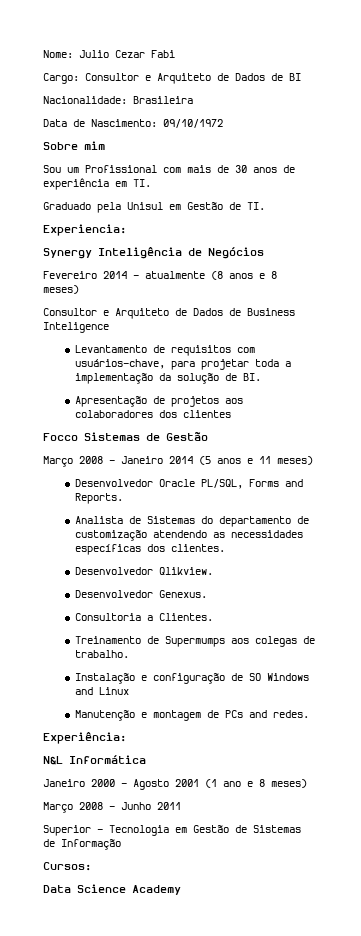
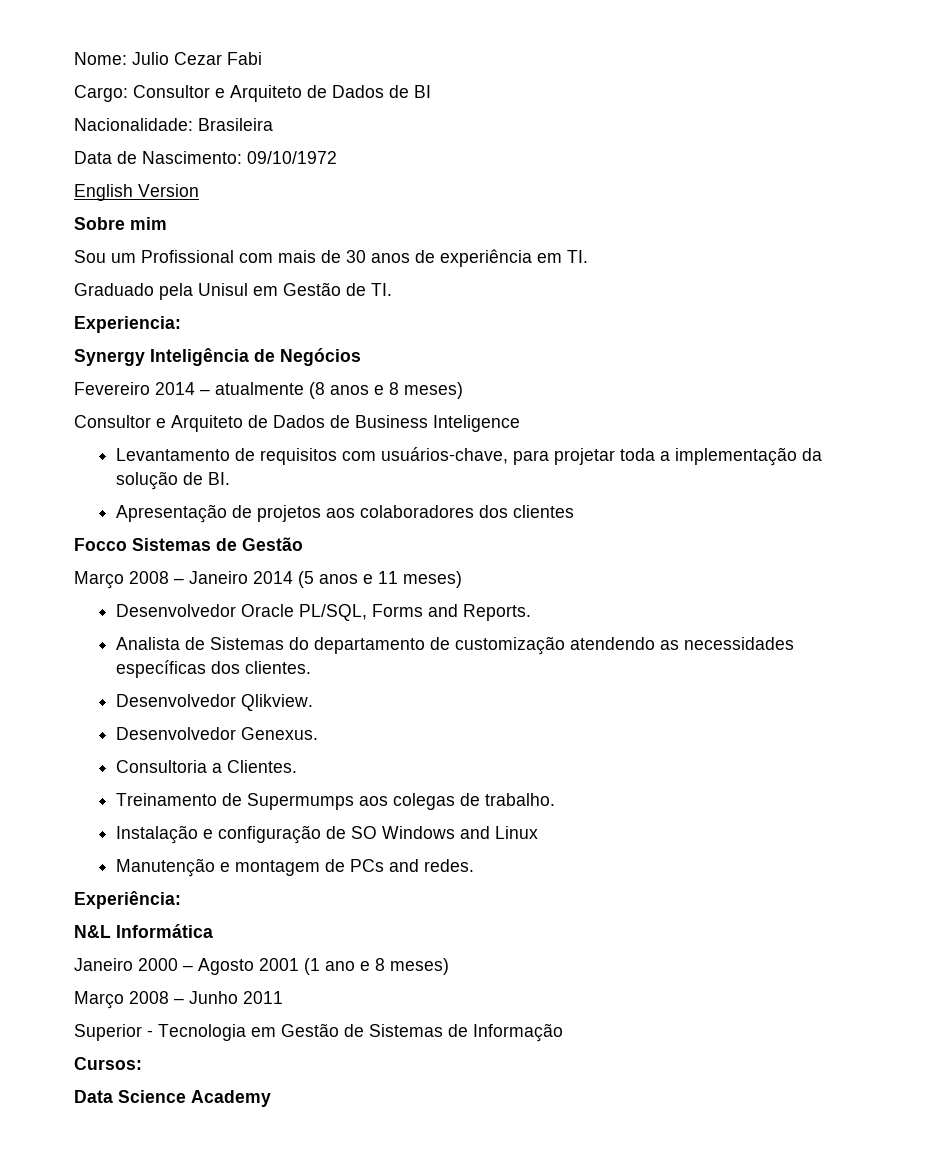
(223, 123) none -> [74,184,199,201] // English Version

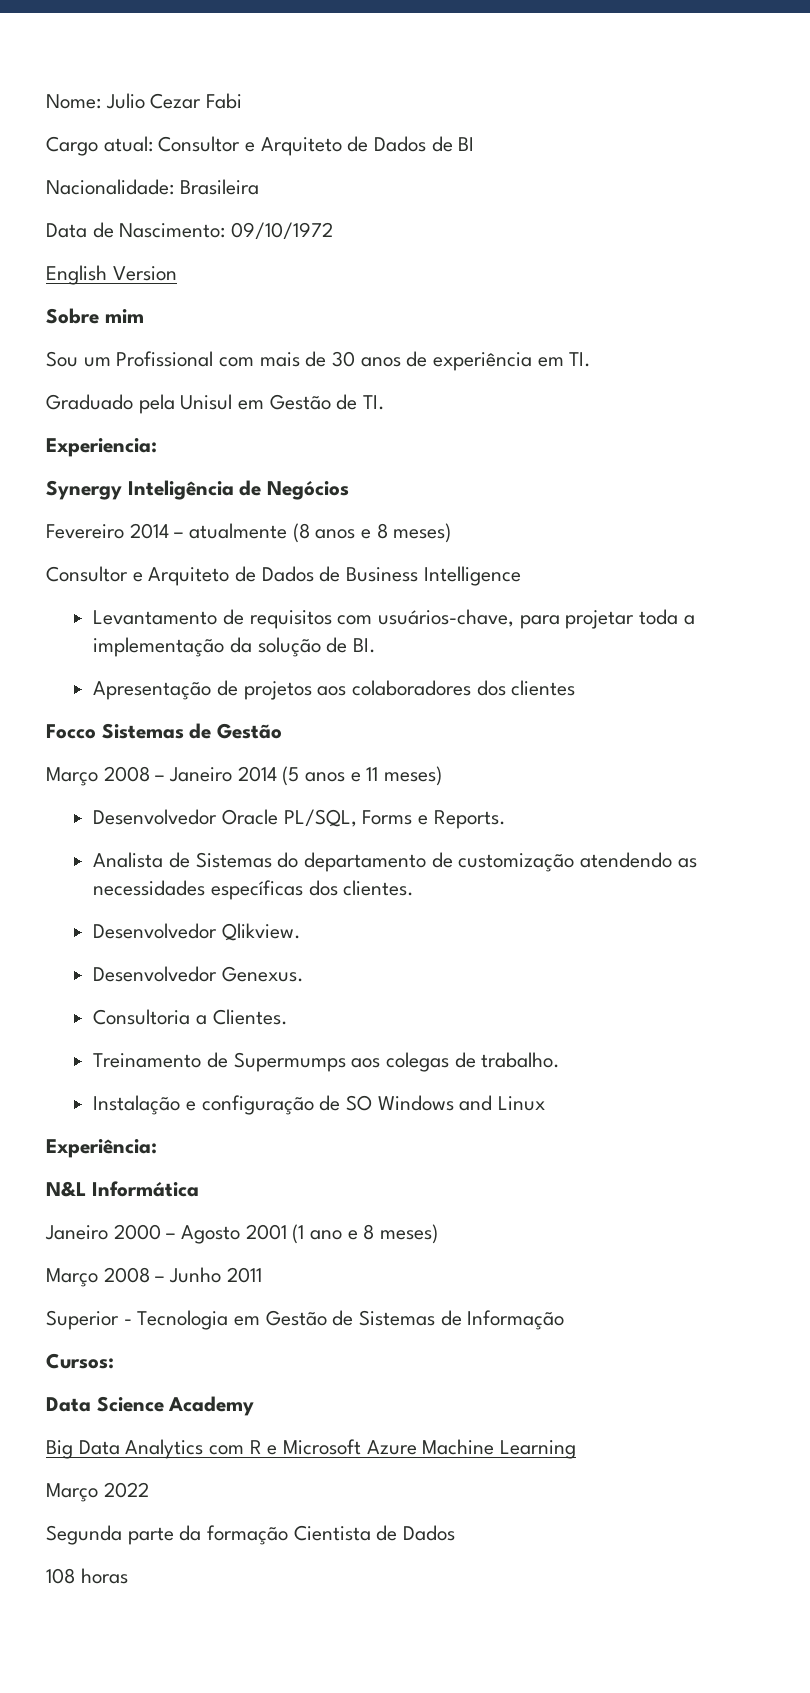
[74,85,128,102] Cargo: -> [46,136,153,156] Cargo atual:
[433,415,520,432] Inteligence -> [423,566,521,586] Intelligence
[427,604,458,617] and -> [417,815,428,825] e
[115,858,474,877] // Manutenção e montagem de PCs and redes. -> (545, 1103) none
(271, 1098) none -> [46,1439,577,1459] [46,1482,149,1502] [46,1525,456,1545] [46,1568,128,1584] // Big Data Analytics com R e Microsoft Azure Machine Learning // Março 2022 // Segunda parte da formação Cientista de Dados // 108 horas

